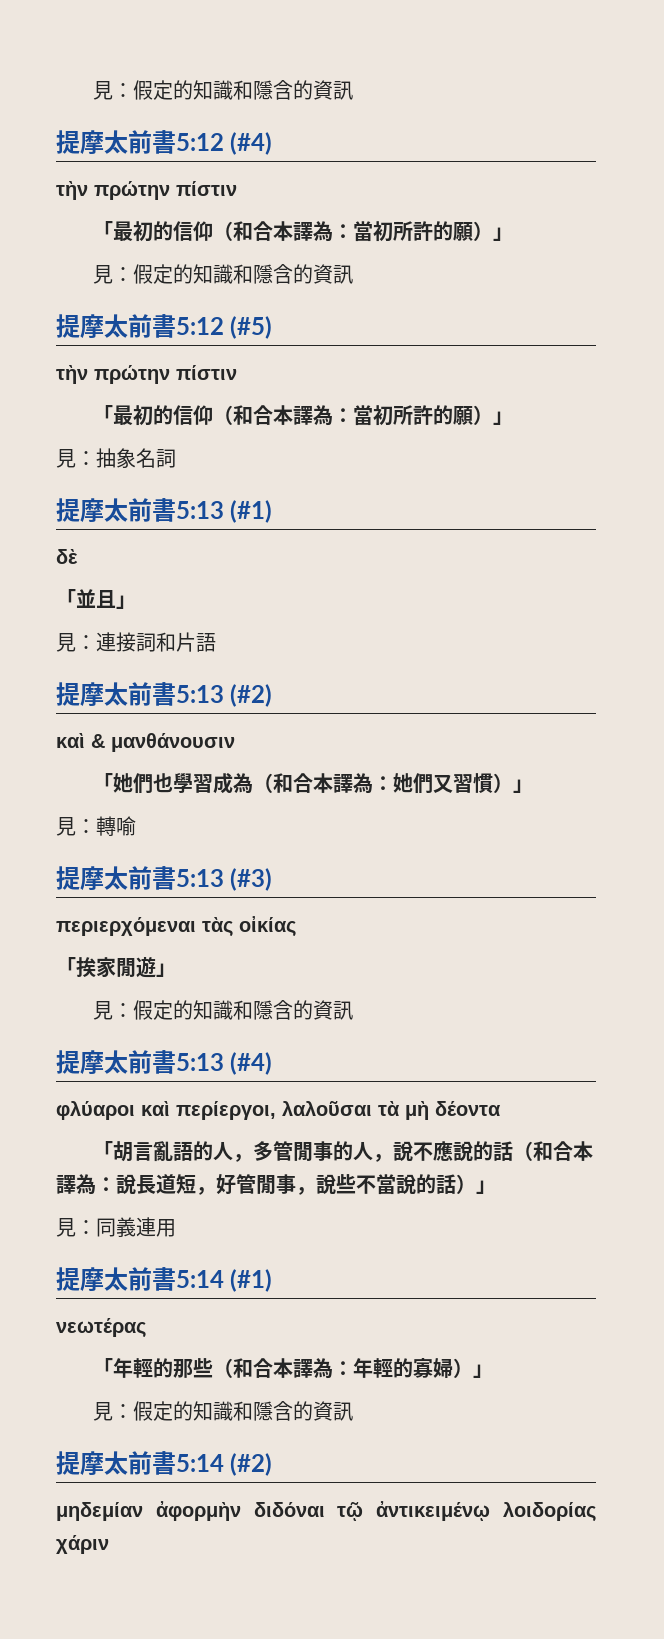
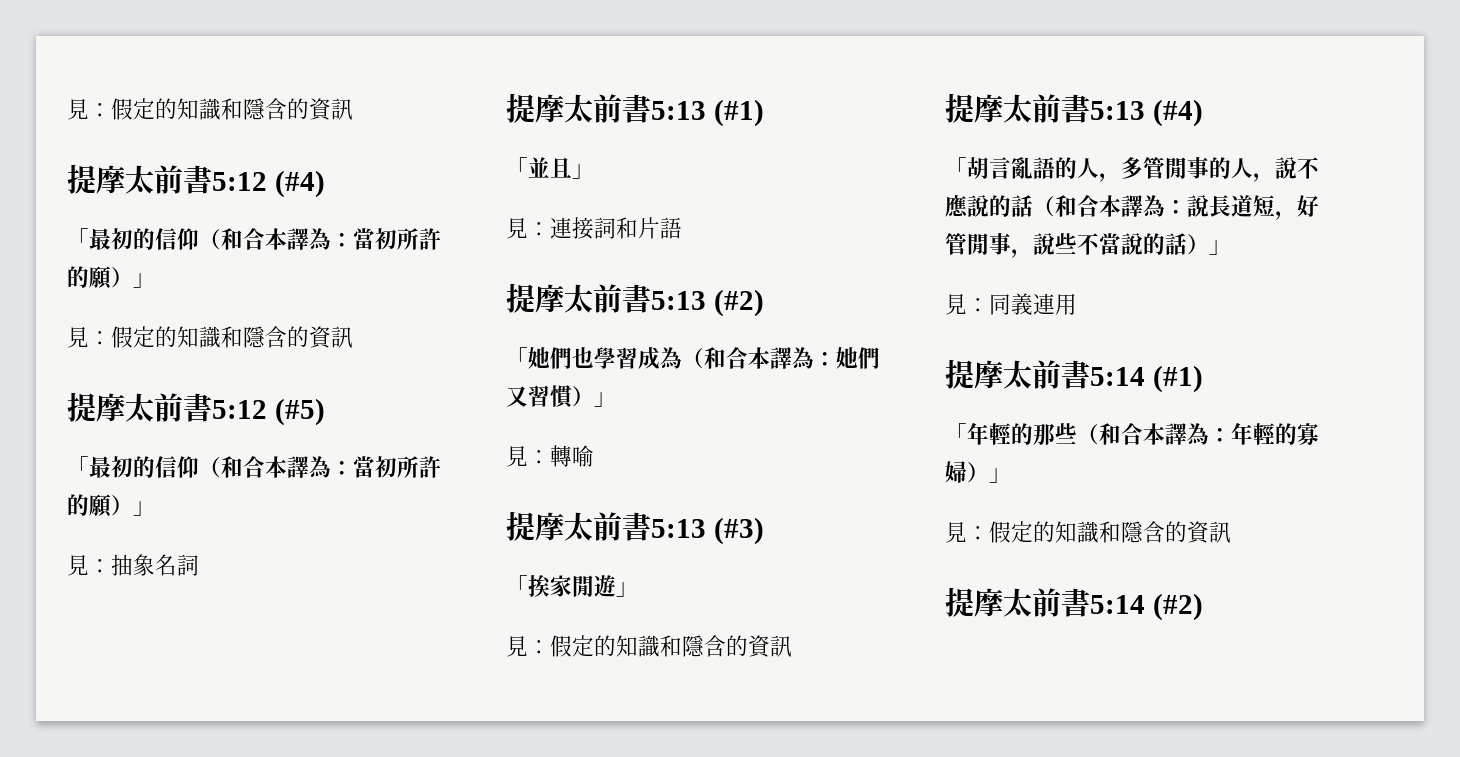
[56,181,237,200] // τὴν πρώτην πίστιν -> (325, 184) none
[56,365,237,384] // τὴν πρώτην πίστιν -> (325, 412) none
[56,549,78,564] // δὲ -> (764, 113) none
[56,733,235,752] // καὶ & μανθάνουσιν -> (764, 303) none
[56,916,296,937] // περιερχόμεναι τὰς οἰκίας -> (764, 531) none
[56,1101,501,1120] // φλύαροι καὶ περίεργοι, λαλοῦσαι τὰ μὴ δέοντα -> (1203, 113) none
[56,1318,146,1338] // νεωτέρας -> (1203, 379) none
[56,1501,596,1522] [56,1535,109,1554] // μηδεμίαν ἀφορμὴν διδόναι τῷ ἀντικειμένῳ λοιδορίας χάριν -> (1203, 607) none

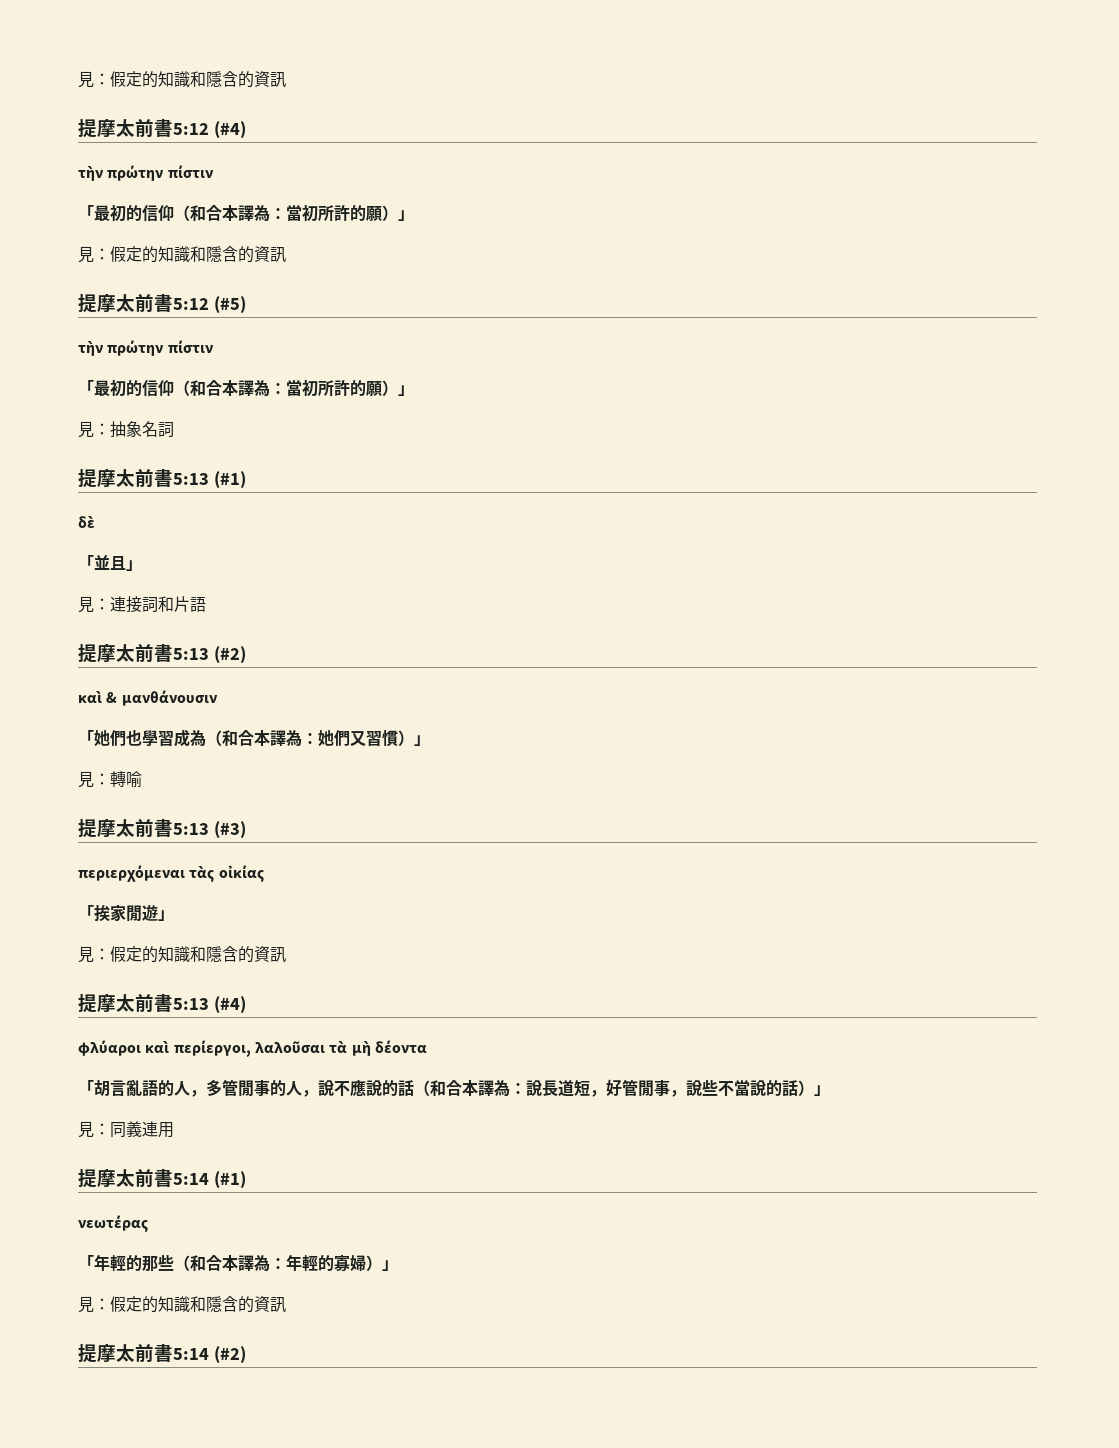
(325, 184) none -> [78,165,214,181] // τὴν πρώτην πίστιν
(325, 412) none -> [78,340,214,356] // τὴν πρώτην πίστιν
(764, 113) none -> [78,516,95,528] // δὲ
(764, 303) none -> [78,690,218,706] // καὶ & μανθάνουσιν
(764, 531) none -> [78,865,264,882] // περιερχόμεναι τὰς οἰκίας
(1203, 113) none -> [78,1040,427,1057] // φλύαροι καὶ περίεργοι, λαλοῦσαι τὰ μὴ δέοντα
(1203, 379) none -> [77,1215,148,1232] // νεωτέρας

